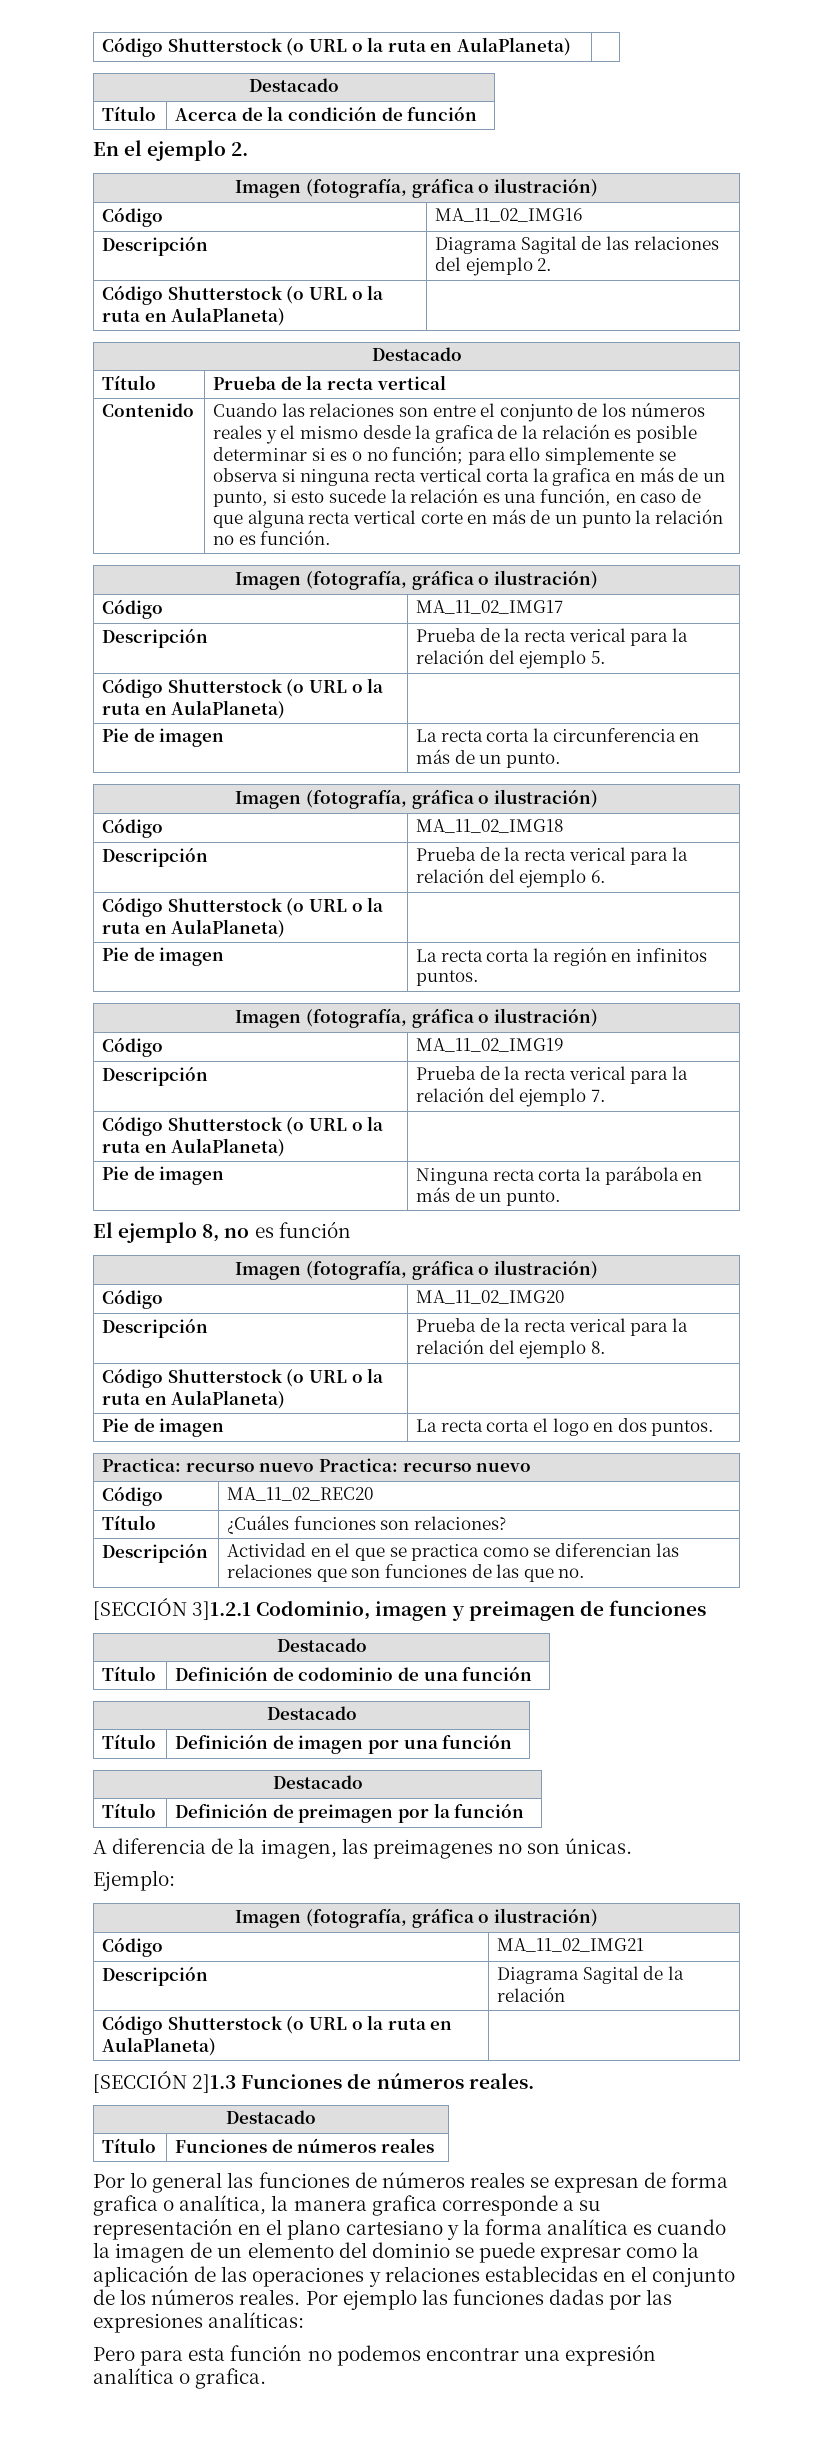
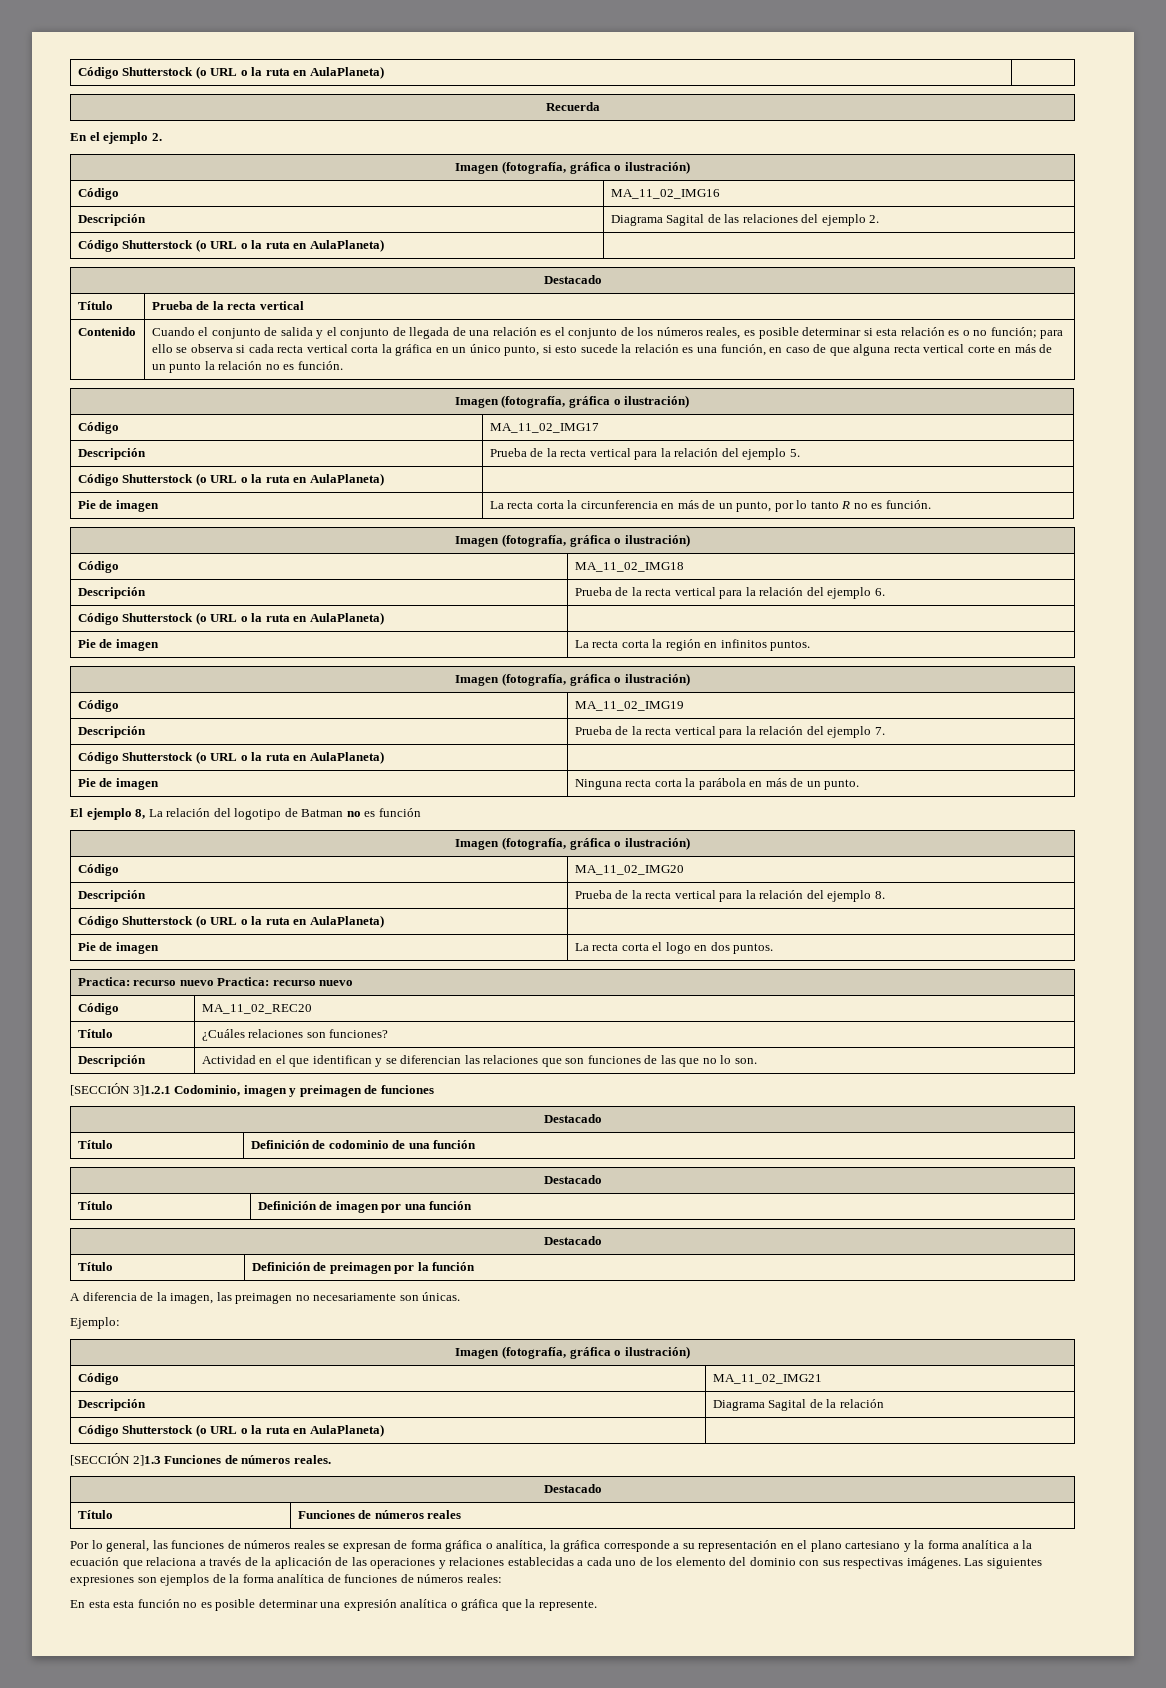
[102,37,571,57] [249,78,339,92] [102,106,157,121] [175,106,478,121] Código Shutterstock (o URL o la ruta en AulaPlaneta) | // Destacado // Título | Acerca de la condición de función -> [77,66,384,79] [545,102,600,111] Código Shutterstock (o URL o la ruta en AulaPlaneta) | // Recuerda
[281,403,705,422] [213,424,610,444] las relaciones son entre el conjunto de los números reales y el mismo desde la grafica de la relación -> [198,327,741,339] el conjunto de salida y el conjunto de llegada de una relación es el conjunto de los números reales,
(326, 454) none -> [876,327,945,336] esta relación
[544,447,654,465] simplemente -> (173, 348) none
[300,469,371,486] ninguna -> [248,344,274,353] cada
[552,467,725,486] grafica en más de un -> [395,344,501,356] gráfica en un único
[568,628,626,642] verical -> [589,448,631,457] vertical
[505,752,561,768] punto. -> [736,500,931,512] punto, por lo tanto R no es función.
[568,847,626,861] verical -> [674,587,716,596] vertical
[568,1066,626,1080] verical -> [674,726,716,735] vertical
(220, 1233) none -> [148,808,344,820] La relación del logotipo de Batman
[568,1318,626,1332] verical -> [674,890,716,899] vertical
[293,1516,506,1530] funciones son relaciones? -> [248,1029,389,1038] relaciones son funciones?
[389,1544,529,1561] se practica como -> [312,1055,383,1067] identifican y
[558,1568,586,1578] no. -> [702,1055,757,1064] no lo son.
[372,1839,522,1859] preimagenes no -> [235,1293,397,1304] preimagen no necesariamente
[152,2172,223,2193] general -> [106,1540,150,1552] general,
[93,2195,158,2216] grafica -> [445,1540,483,1552] gráfica
[293,2195,437,2216] manera grafica -> [563,1540,601,1552] gráfica
[633,2219,727,2235] [93,2242,678,2263] es cuando la imagen de un elemento del dominio se puede expresar como -> [1012,1540,1033,1549] [70,1557,258,1569] a la ecuación que relaciona a través de
[602,2266,736,2287] [93,2289,673,2310] [93,2312,305,2333] [93,2344,657,2366] [93,2368,267,2389] en el conjunto de los números reales. Por ejemplo las funciones dadas por las expresiones analíticas: // Pero para esta función no podemos encontrar una expresión analítica o grafica. -> [577,1557,1042,1569] [70,1574,502,1586] [70,1599,597,1611] a cada uno de los elemento del dominio con sus respectivas imágenes. Las siguientes expresiones son ejemplos de la forma analítica de funciones de números reales: // En esta esta función no es posible determinar una expresión analítica o gráfica que la represente.

